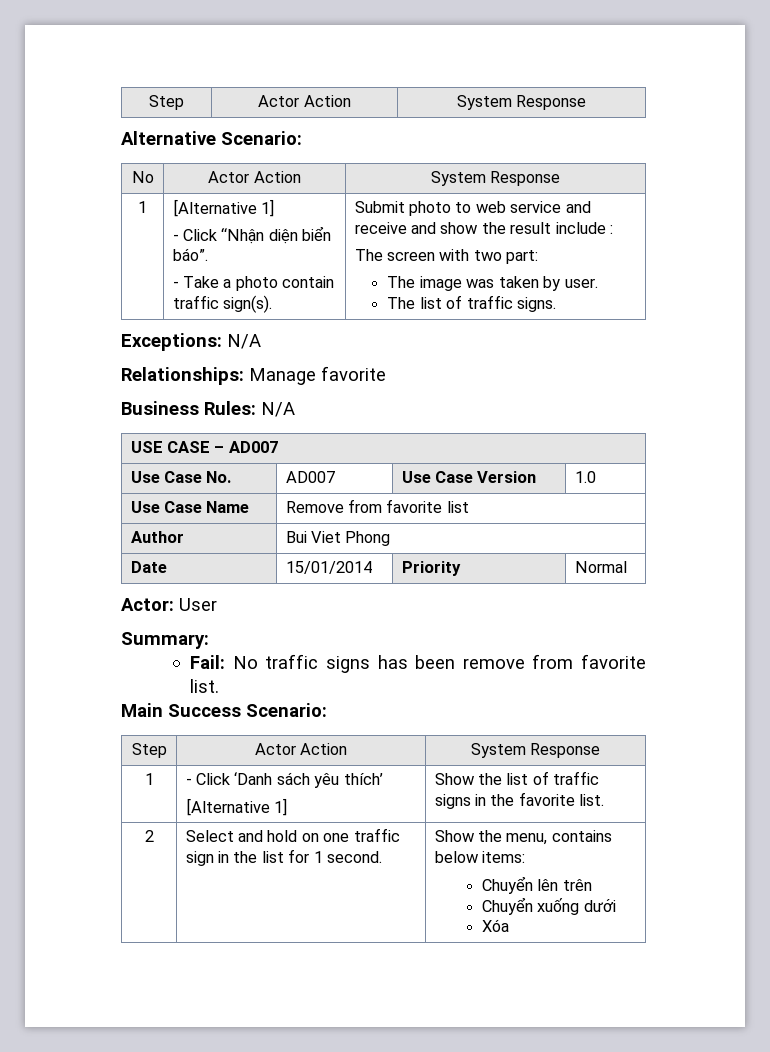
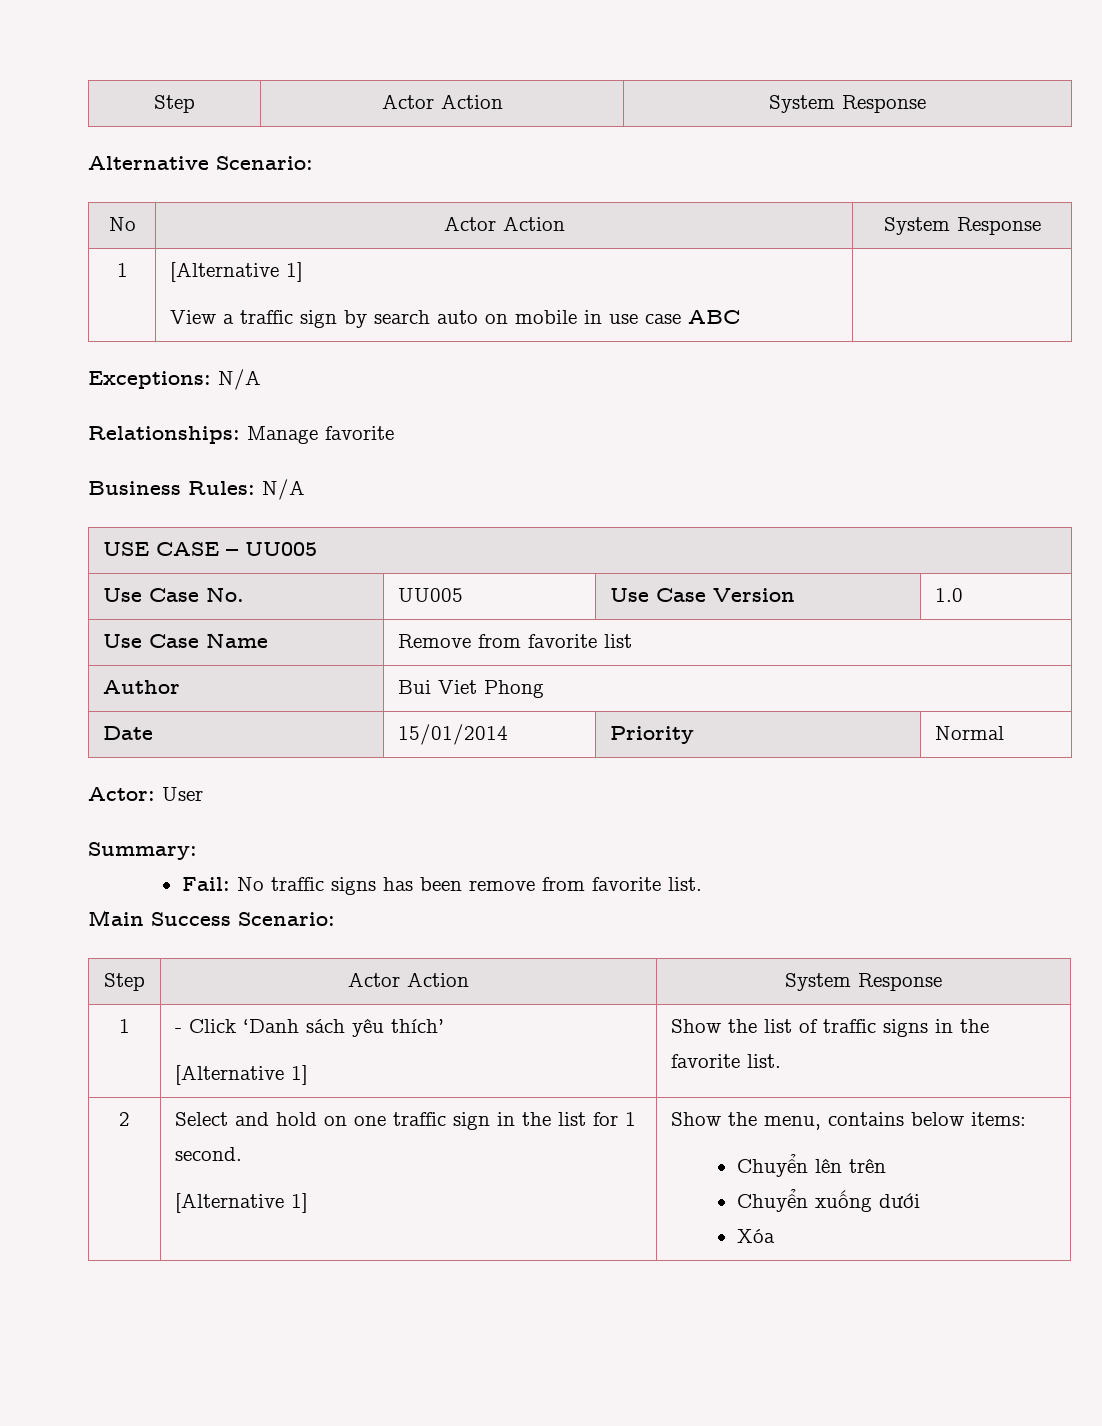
[172,226,332,244] [172,248,208,261] [172,276,335,291] [172,295,272,313] [354,201,591,216] [354,222,614,234] [354,249,539,264] [387,276,598,291] [387,295,557,312] - Click “Nhận diện biển báo”. // - Take a photo contain traffic sign(s). | Submit photo to web service and receive and show the result include : // The screen with two part: // The image was taken by user. // The list of traffic signs. -> [170,310,741,328] View a traffic sign by search auto on mobile in use case ABC |
[228,441,278,453] AD007 -> [245,542,318,556] UU005
[285,471,335,483] AD007 -> [398,588,464,602] UU005
(383, 857) none -> [175,1193,309,1213] // [Alternative 1]

